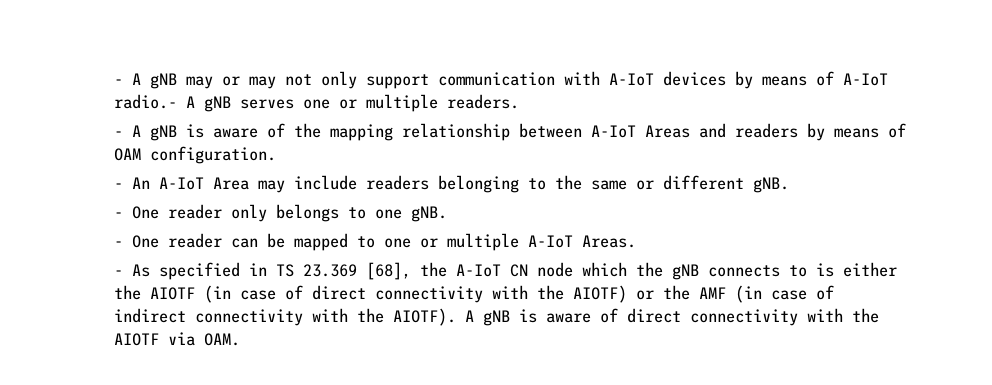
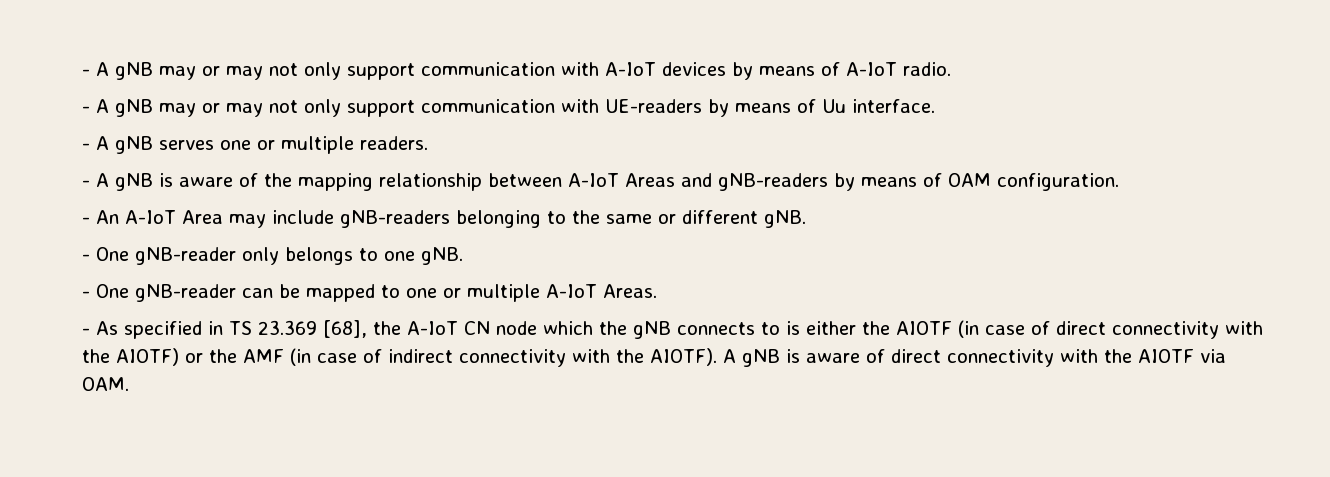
[114,94,178,109] radio.- -> [903,62,952,76] [82,99,936,117] [82,143,91,150] radio. // - A gNB may or may not only support communication with UE-readers by means of Uu interface. // -
[735,123,799,138] readers -> [718,173,829,191] gNB-readers
[366,175,430,190] readers -> [340,210,451,228] gNB-readers
[168,204,223,219] reader -> [135,247,237,265] gNB-reader
[168,233,223,248] reader -> [135,284,237,302] gNB-reader

